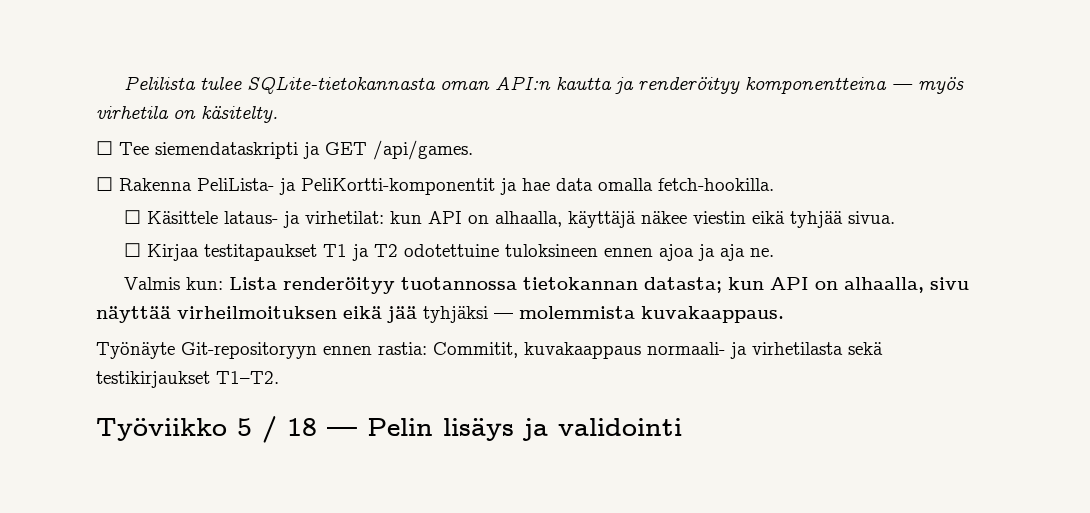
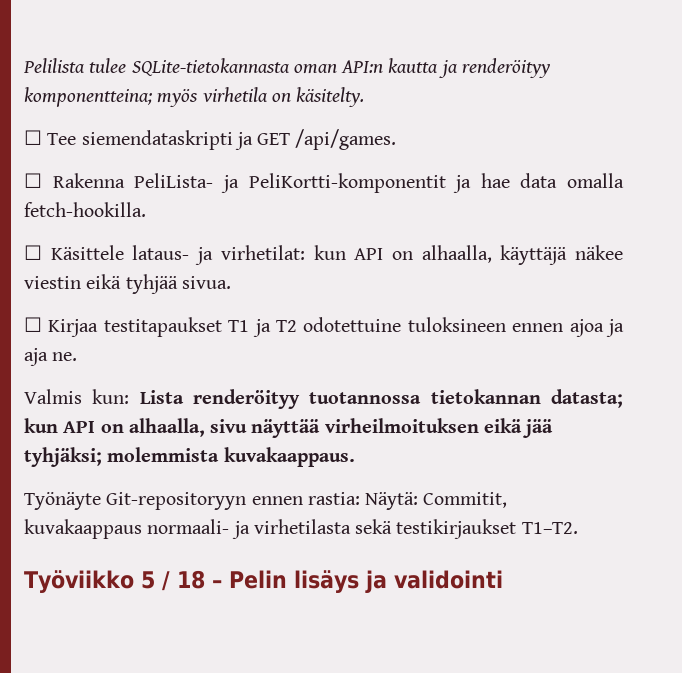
[744,77,913,94] komponentteina — -> [24,87,152,107] komponentteina;
[423,306,513,323] tyhjäksi — -> [24,447,102,467] tyhjäksi;
(427, 348) none -> [365,492,419,510] Näytä:
[327,427,357,436] — -> [211,580,222,588] –

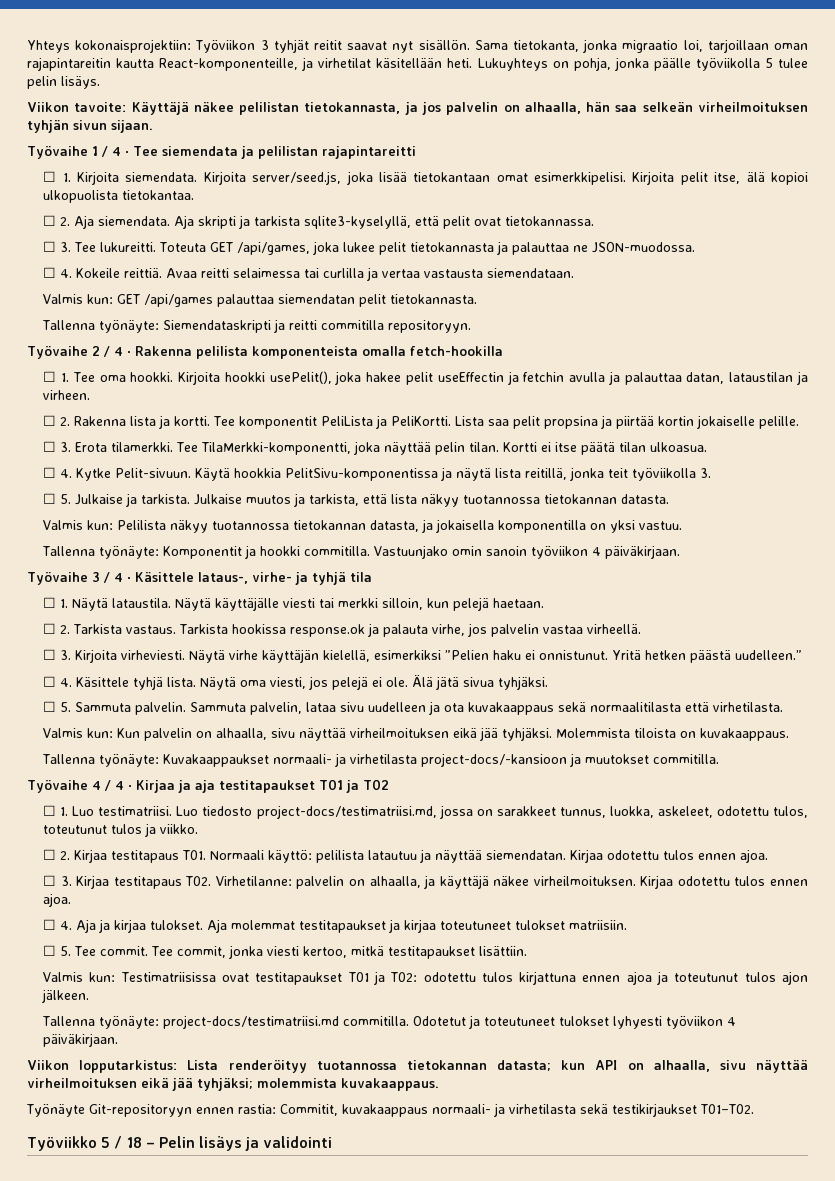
[23,58,550,78] [24,87,365,107] [24,129,397,150] [24,173,624,193] [24,202,146,217] [24,245,623,265] [24,274,231,294] [24,317,624,337] [24,348,78,366] [24,389,130,404] Pelilista tulee SQLite-tietokannasta oman API:n kautta ja renderöityy komponentteina; myös virhetila on käsitelty. // ☐ Tee siemendataskripti ja GET /api/games. // ☐ Rakenna PeliLista- ja PeliKortti-komponentit ja hae data omalla fetch-hookilla. // ☐ Käsittele lataus- ja virhetilat: kun API on alhaalla, käyttäjä näkee viestin eikä tyhjää sivua. // ☐ Kirjaa testitapaukset T1 ja T2 odotettuine tuloksineen ennen ajoa ja aja ne. // Valmis kun: -> [27,39,809,53] [27,57,808,71] [27,76,100,89] [27,102,809,115] [27,120,153,133] [27,146,416,159] [43,171,808,185] [43,190,195,203] [43,215,595,229] [43,241,696,255] [43,267,575,281] [43,294,478,307] [42,319,472,333] [27,346,503,359] [43,371,808,385] [43,390,91,400] [43,415,800,429] [43,441,708,455] [43,467,712,481] [43,493,670,507] [43,519,683,533] [42,545,681,559] [27,572,372,585] [43,597,545,611] [43,623,642,637] [43,649,803,663] [43,674,549,690] [43,701,784,715] [43,727,790,741] [42,753,720,767] [27,779,389,793] [43,805,808,819] [43,823,199,837] [43,849,769,863] [43,875,808,889] [43,893,72,907] [43,919,628,933] [43,945,528,959] [43,971,808,985] [42,989,90,1003] [42,1015,737,1029] [43,1033,119,1047] [27,1060,178,1073] Yhteys kokonaisprojektiin: Työviikon 3 tyhjät reitit saavat nyt sisällön. Sama tietokanta, jonka migraatio loi, tarjoillaan oman rajapintareitin kautta React-komponenteille, ja virhetilat käsitellään heti. Lukuyhteys on pohja, jonka päälle työviikolla 5 tulee pelin lisäys. // Viikon tavoite: Käyttäjä näkee pelilistan tietokannasta, ja jos palvelin on alhaalla, hän saa selkeän virheilmoituksen tyhjän sivun sijaan. // Työvaihe 1 / 4 · Tee siemendata ja pelilistan rajapintareitti // ☐ 1. Kirjoita siemendata. Kirjoita server/seed.js, joka lisää tietokantaan omat esimerkkipelisi. Kirjoita pelit itse, älä kopioi ulkopuolista tietokantaa. // ☐ 2. Aja siemendata. Aja skripti ja tarkista sqlite3-kyselyllä, että pelit ovat tietokannassa. // ☐ 3. Tee lukureitti. Toteuta GET /api/games, joka lukee pelit tietokannasta ja palauttaa ne JSON-muodossa. // ☐ 4. Kokeile reittiä. Avaa reitti selaimessa tai curlilla ja vertaa vastausta siemendataan. // Valmis kun: GET /api/games palauttaa siemendatan pelit tietokannasta. // Tallenna työnäyte: Siemendataskripti ja reitti commitilla repositoryyn. // Työvaihe 2 / 4 · Rakenna pelilista komponenteista omalla fetch-hookilla // ☐ 1. Tee oma hookki. Kirjoita hookki usePelit(), joka hakee pelit useEffectin ja fetchin avulla ja palauttaa datan, lataustilan ja virheen. // ☐ 2. Rakenna lista ja kortti. Tee komponentit PeliLista ja PeliKortti. Lista saa pelit propsina ja piirtää kortin jokaiselle pelille. // ☐ 3. Erota tilamerkki. Tee TilaMerkki-komponentti, joka näyttää pelin tilan. Kortti ei itse päätä tilan ulkoasua. // ☐ 4. Kytke Pelit-sivuun. Käytä hookkia PelitSivu-komponentissa ja näytä lista reitillä, jonka teit työviikolla 3. // ☐ 5. Julkaise ja tarkista. Julkaise muutos ja tarkista, että lista näkyy tuotannossa tietokannan datasta. // Valmis kun: Pelilista näkyy tuotannossa tietokannan datasta, ja jokaisella komponentilla on yksi vastuu. // Tallenna työnäyte: Komponentit ja hookki commitilla. Vastuunjako omin sanoin työviikon 4 päiväkirjaan. // Työvaihe 3 / 4 · Käsittele lataus-, virhe- ja tyhjä tila // ☐ 1. Näytä lataustila. Näytä käyttäjälle viesti tai merkki silloin, kun pelejä haetaan. // ☐ 2. Tarkista vastaus. Tarkista hookissa response.ok ja palauta virhe, jos palvelin vastaa virheellä. // ☐ 3. Kirjoita virheviesti. Näytä virhe käyttäjän kielellä, esimerkiksi ”Pelien haku ei onnistunut. Yritä hetken päästä uudelleen.” // ☐ 4. Käsittele tyhjä lista. Näytä oma viesti, jos pelejä ei ole. Älä jätä sivua tyhjäksi. // ☐ 5. Sammuta palvelin. Sammuta palvelin, lataa sivu uudelleen ja ota kuvakaappaus sekä normaalitilasta että virhetilasta. // Valmis kun: Kun palvelin on alhaalla, sivu näyttää virheilmoituksen eikä jää tyhjäksi. Molemmista tiloista on kuvakaappaus. // Tallenna työnäyte: Kuvakaappaukset normaali- ja virhetilasta project-docs/-kansioon ja muutokset commitilla. // Työvaihe 4 / 4 · Kirjaa ja aja testitapaukset T01 ja T02 // ☐ 1. Luo testimatriisi. Luo tiedosto project-docs/testimatriisi.md, jossa on sarakkeet tunnus, luokka, askeleet, odotettu tulos, toteutunut tulos ja viikko. // ☐ 2. Kirjaa testitapaus T01. Normaali käyttö: pelilista latautuu ja näyttää siemendatan. Kirjaa odotettu tulos ennen ajoa. // ☐ 3. Kirjaa testitapaus T02. Virhetilanne: palvelin on alhaalla, ja käyttäjä näkee virheilmoituksen. Kirjaa odotettu tulos ennen ajoa. // ☐ 4. Aja ja kirjaa tulokset. Aja molemmat testitapaukset ja kirjaa toteutuneet tulokset matriisiin. // ☐ 5. Tee commit. Tee commit, jonka viesti kertoo, mitkä testitapaukset lisättiin. // Valmis kun: Testimatriisissa ovat testitapaukset T01 ja T02: odotettu tulos kirjattuna ennen ajoa ja toteutunut tulos ajon jälkeen. // Tallenna työnäyte: project-docs/testimatriisi.md commitilla. Odotetut ja toteutuneet tulokset lyhyesti työviikon 4 päiväkirjaan. // Viikon lopputarkistus:
[365,492,419,510] Näytä: -> (276, 1109) none
[521,522,578,534] T1–T2. -> [700,1104,754,1114] T01–T02.

